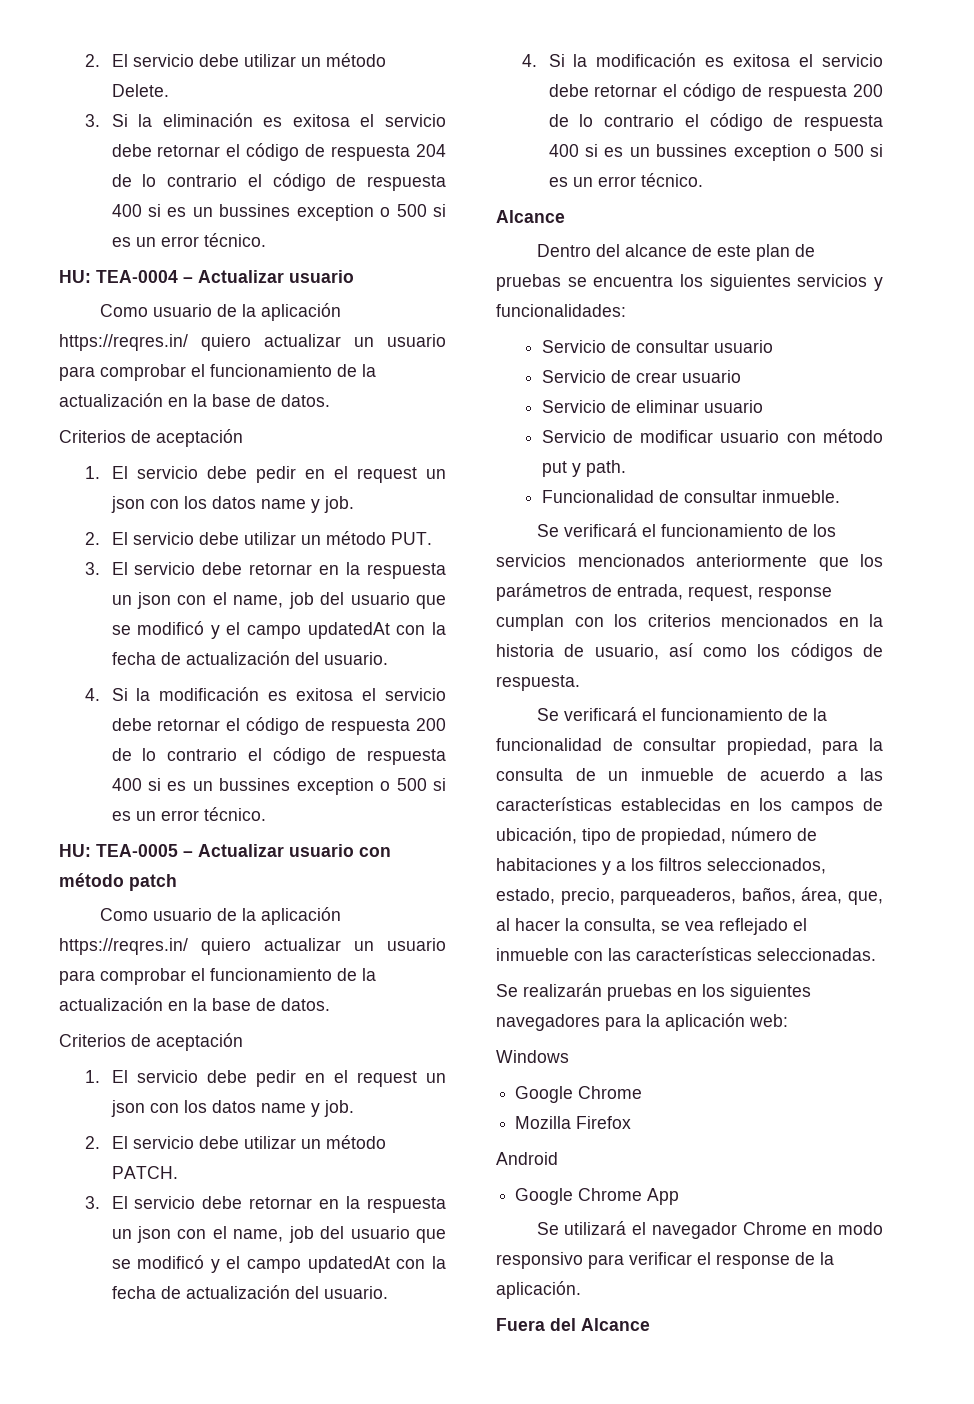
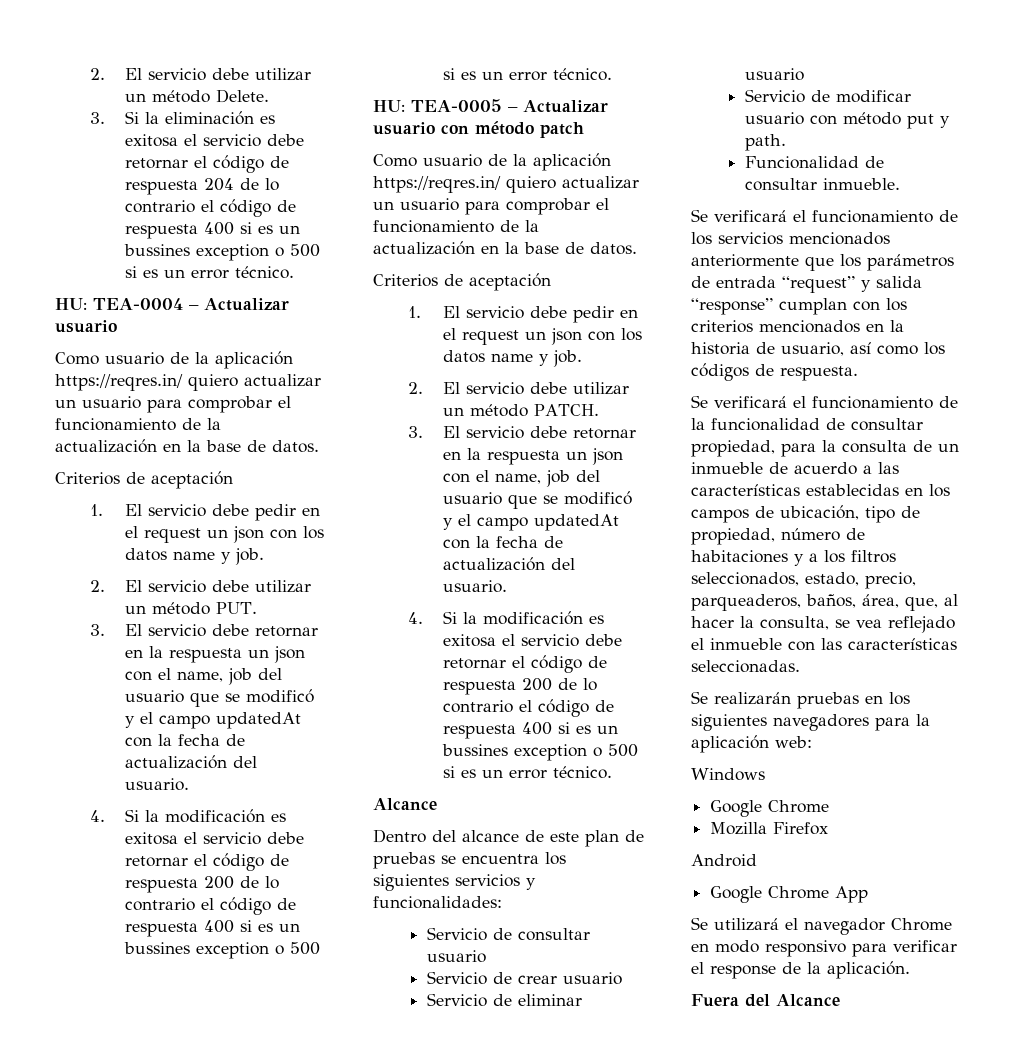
[617,584,832,601] entrada, request, response -> [716,276,922,293] [691,298,773,315] entrada “request” y salida “response”

